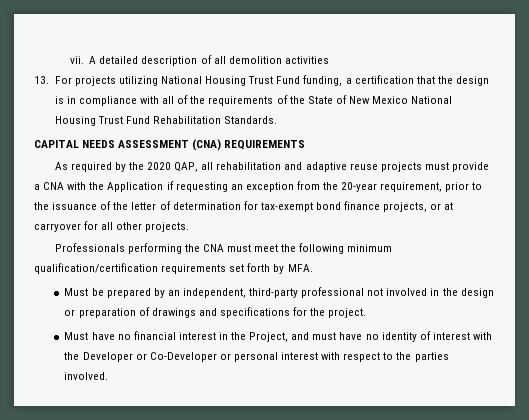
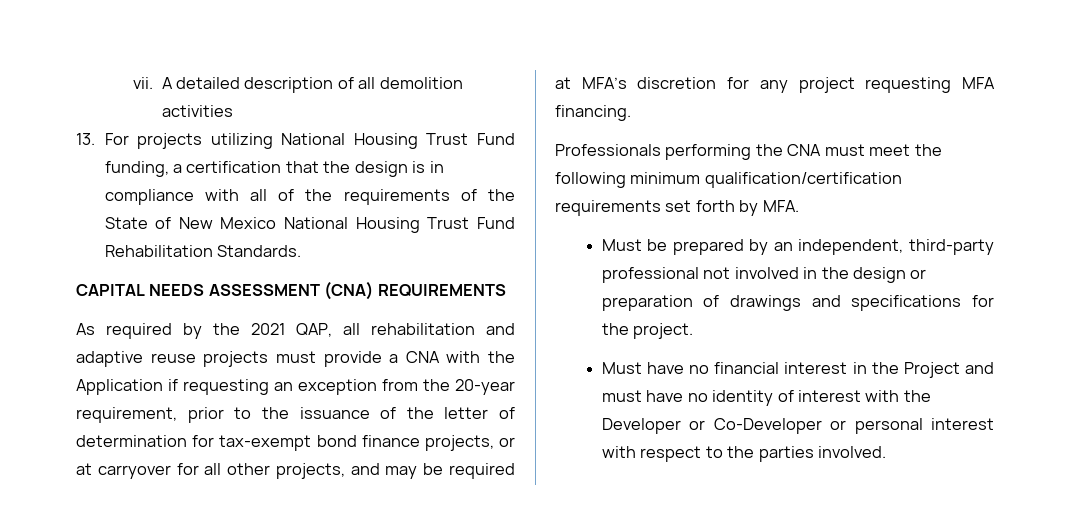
[147,162,172,170] 2020 -> [251,323,285,335] 2021
[145,222,190,232] projects. -> [275,463,515,479] [555,77,995,93] [555,105,631,121] projects, and may be required at MFA’s discretion for any project requesting MFA financing.
[249,332,289,342] Project, -> [903,362,960,378] Project

